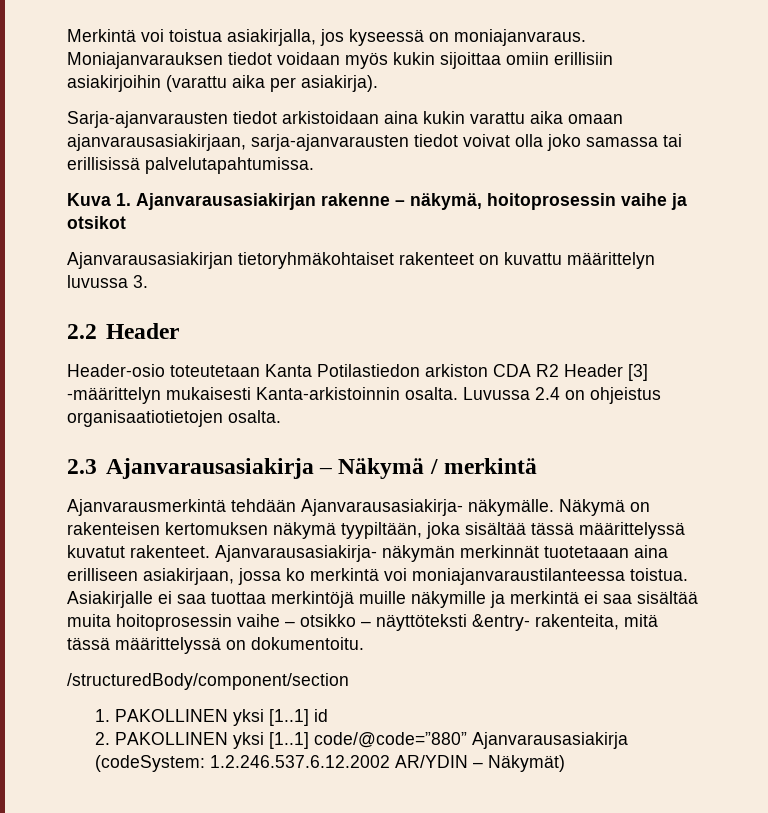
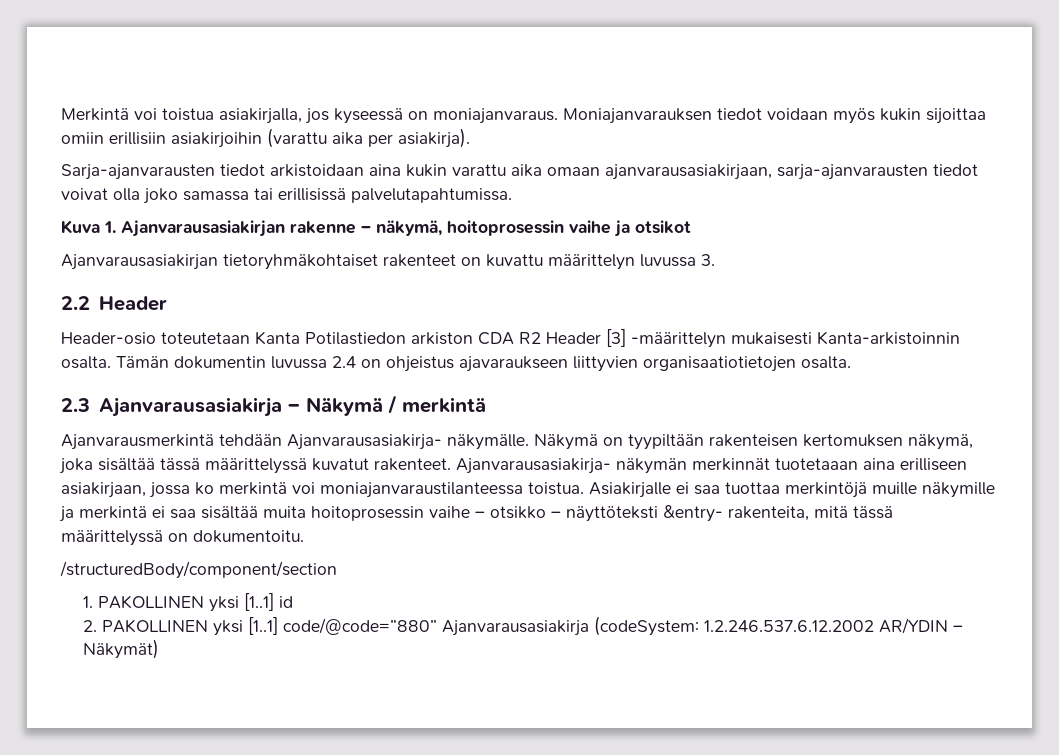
[463,387,530,400] Luvussa -> [116,356,327,369] Tämän dokumentin luvussa
(661, 395) none -> [459,356,638,372] ajavaraukseen liittyvien
(650, 507) none -> [628,434,704,450] tyypiltään
[273,522,422,539] näkymä tyypiltään, -> [908,434,973,450] näkymä,

